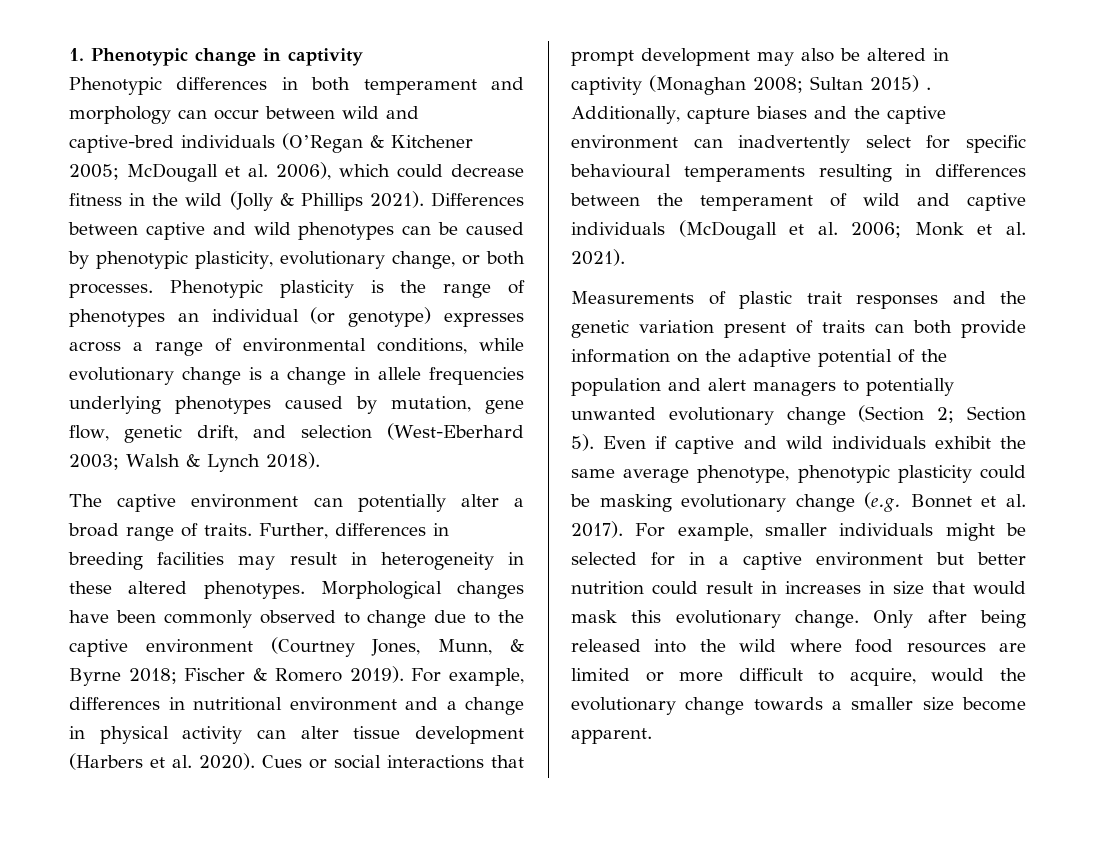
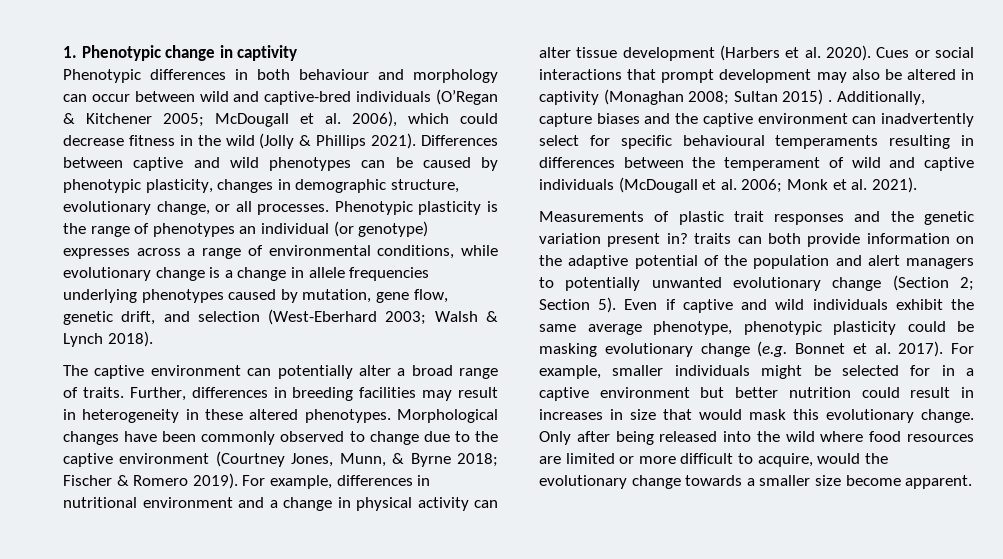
[363,79,477,95] temperament -> [299,69,369,80] behaviour
(274, 260) none -> [217,179,459,193] changes in demographic structure,
[485,251,525,265] both -> [235,201,252,212] all
[796,320,813,334] of -> [666,233,688,244] in?

